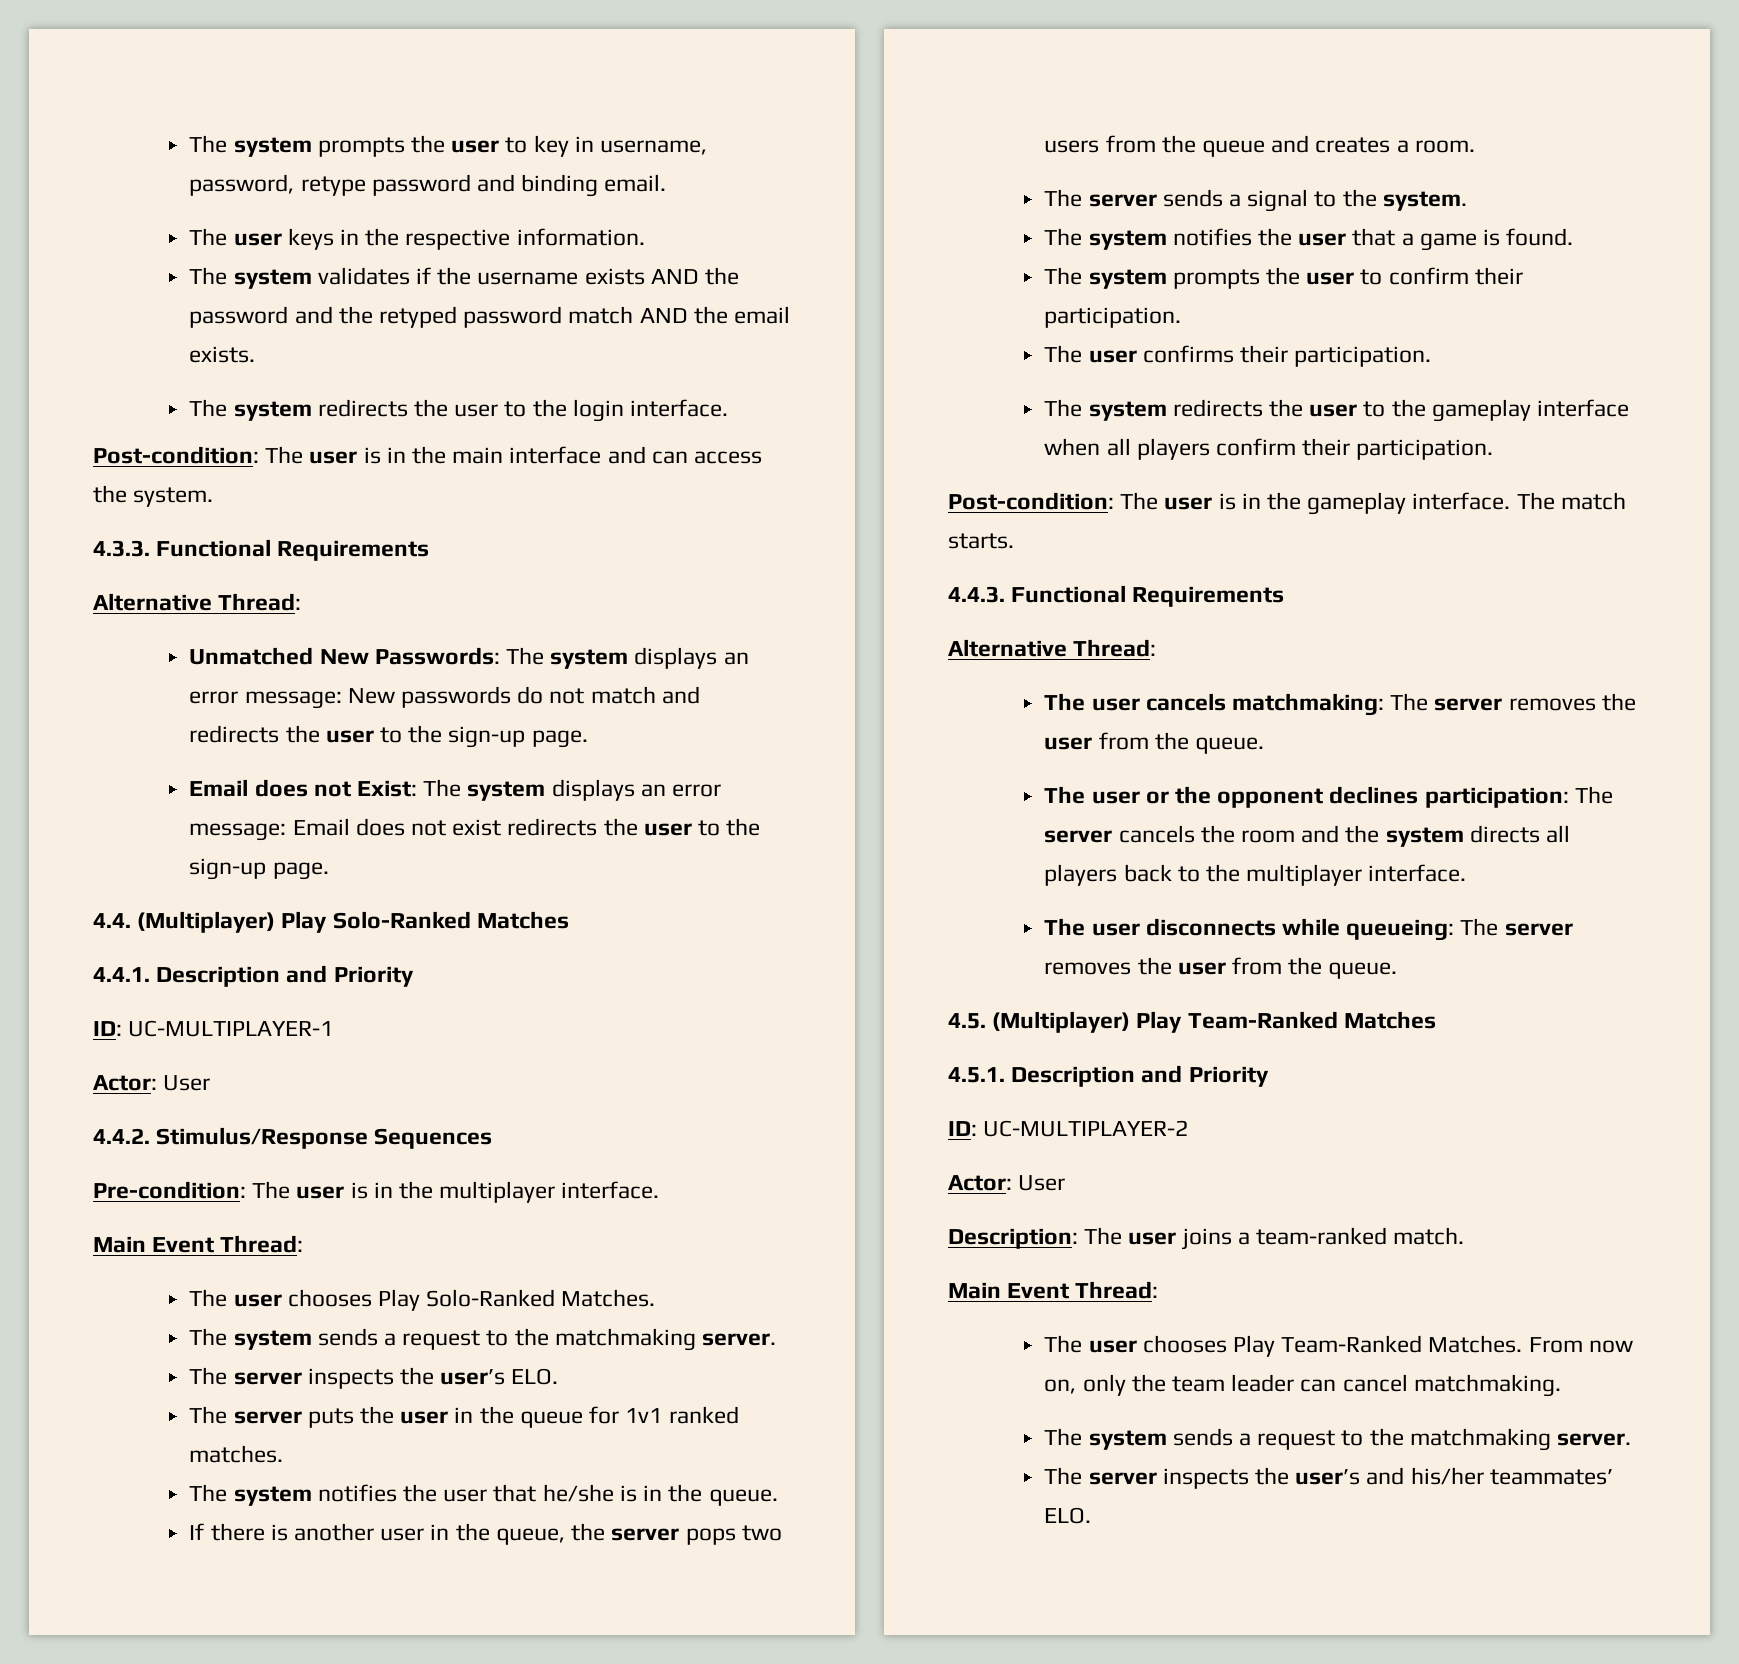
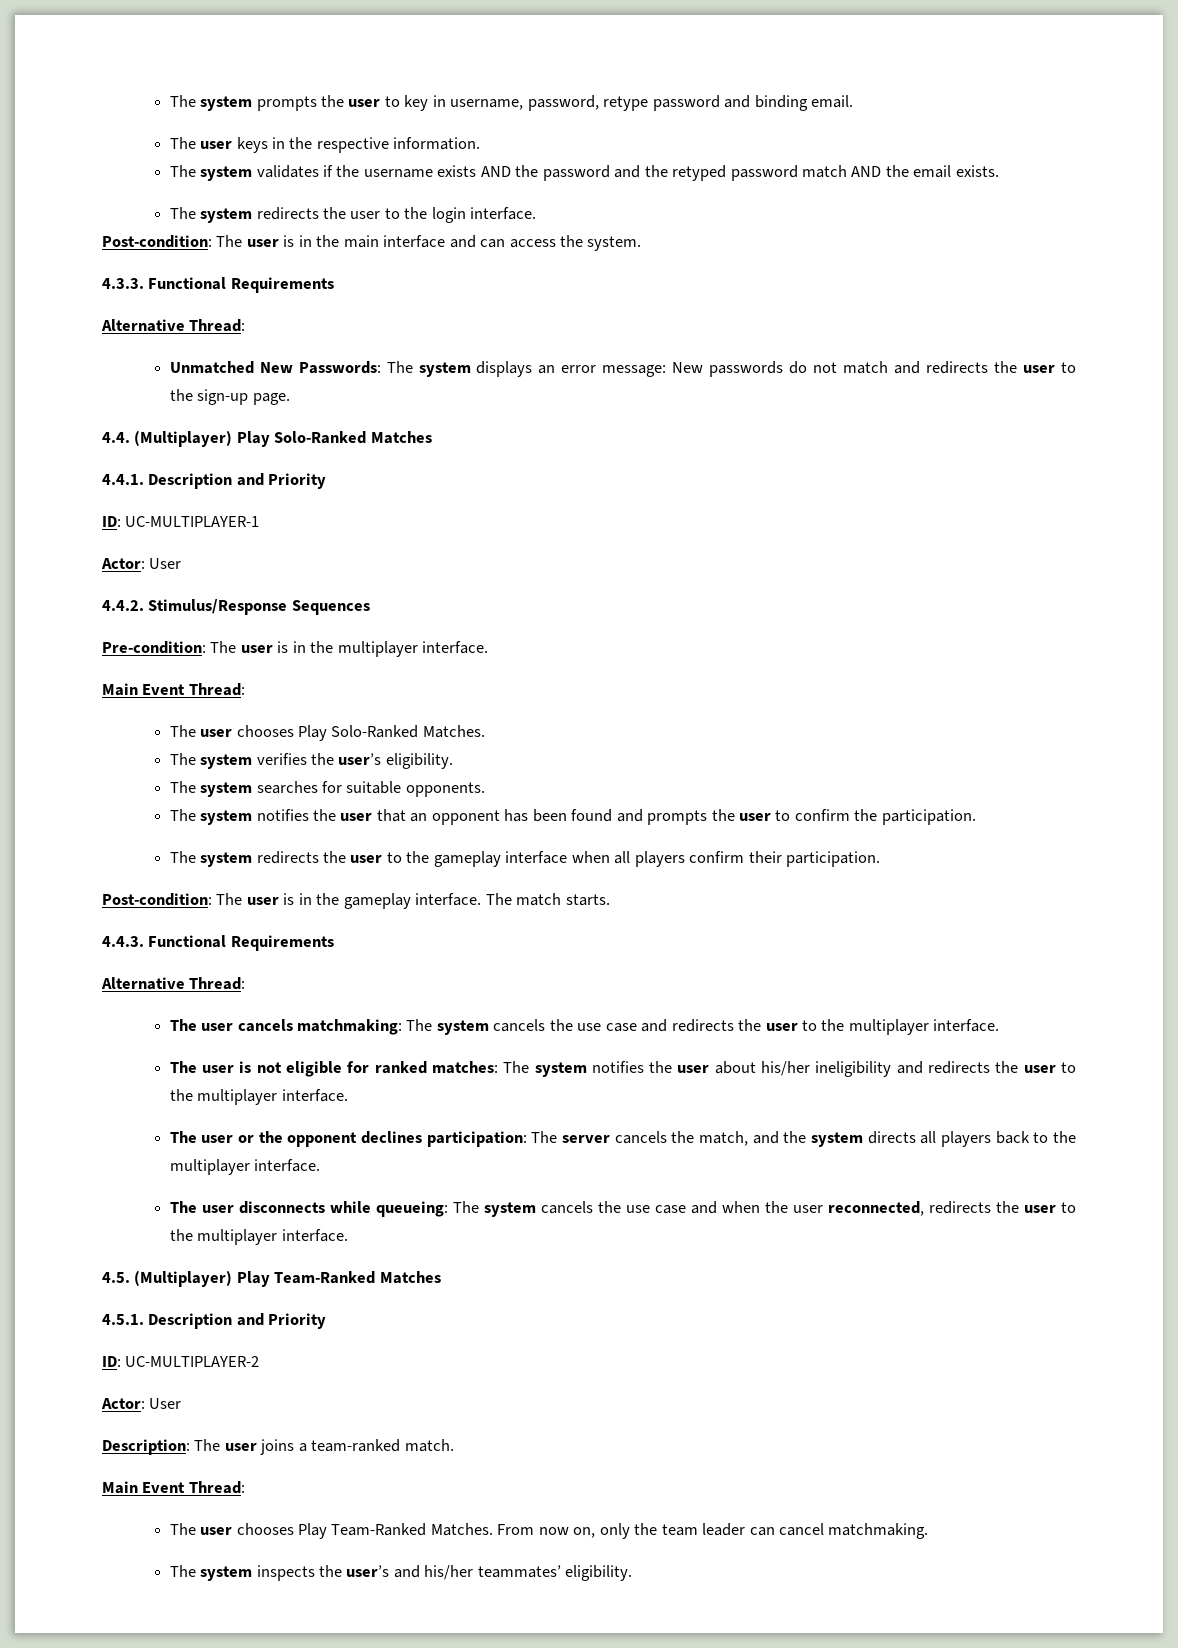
[189,779,722,801] [189,818,761,841] [189,858,329,880] // Email does not Exist: The system displays an error message: Email does not exist redirects the user to the sign-up page. -> (290, 399) none
[317,1328,777,1351] [189,1367,559,1389] [189,1406,739,1428] [189,1445,284,1463] [189,1484,778,1506] [189,1523,782,1545] [1044,135,1475,157] [1044,189,1467,212] [1044,228,1574,251] [1044,267,1167,289] sends a request to the matchmaking server. // The server inspects the user’s ELO. // The server puts the user in the queue for 1v1 ranked matches. // The system notifies the user that he/she is in the queue. // If there is another user in the queue, the server pops two users from the queue and creates a room. // The server sends a signal to the system. // The system notifies the user that a game is found. // The system -> [256,753,453,769] [169,781,485,797] [169,809,643,825] verifies the user’s eligibility. // The system searches for suitable opponents. // The system notifies the user that an opponent has been found and
[1474,267,1523,285] [1044,307,1182,328] [1044,345,1289,363] their participation. // The user confirms their -> [854,809,878,821] the
[1434,693,1636,711] [1044,732,1265,754] server removes the user from the queue. -> [436,1019,1000,1035] [169,1061,1076,1077] [169,1089,348,1105] system cancels the use case and redirects the user to the multiplayer interface. // The user is not eligible for ranked matches: The system notifies the user about his/her ineligibility and redirects the user to the multiplayer interface.
[1241,830,1296,843] room -> [698,1131,748,1146] match,
[1504,923,1573,936] [1044,957,1398,979] server removes the user from the queue. -> [483,1201,1076,1217] [169,1229,348,1245] system cancels the use case and when the user reconnected, redirects the user to the multiplayer interface.
[1172,1428,1632,1451] [1044,1467,1157,1485] sends a request to the matchmaking server. // The server -> (253, 1573) none
[1044,1507,1092,1524] ELO. -> [565,1565,633,1581] eligibility.

